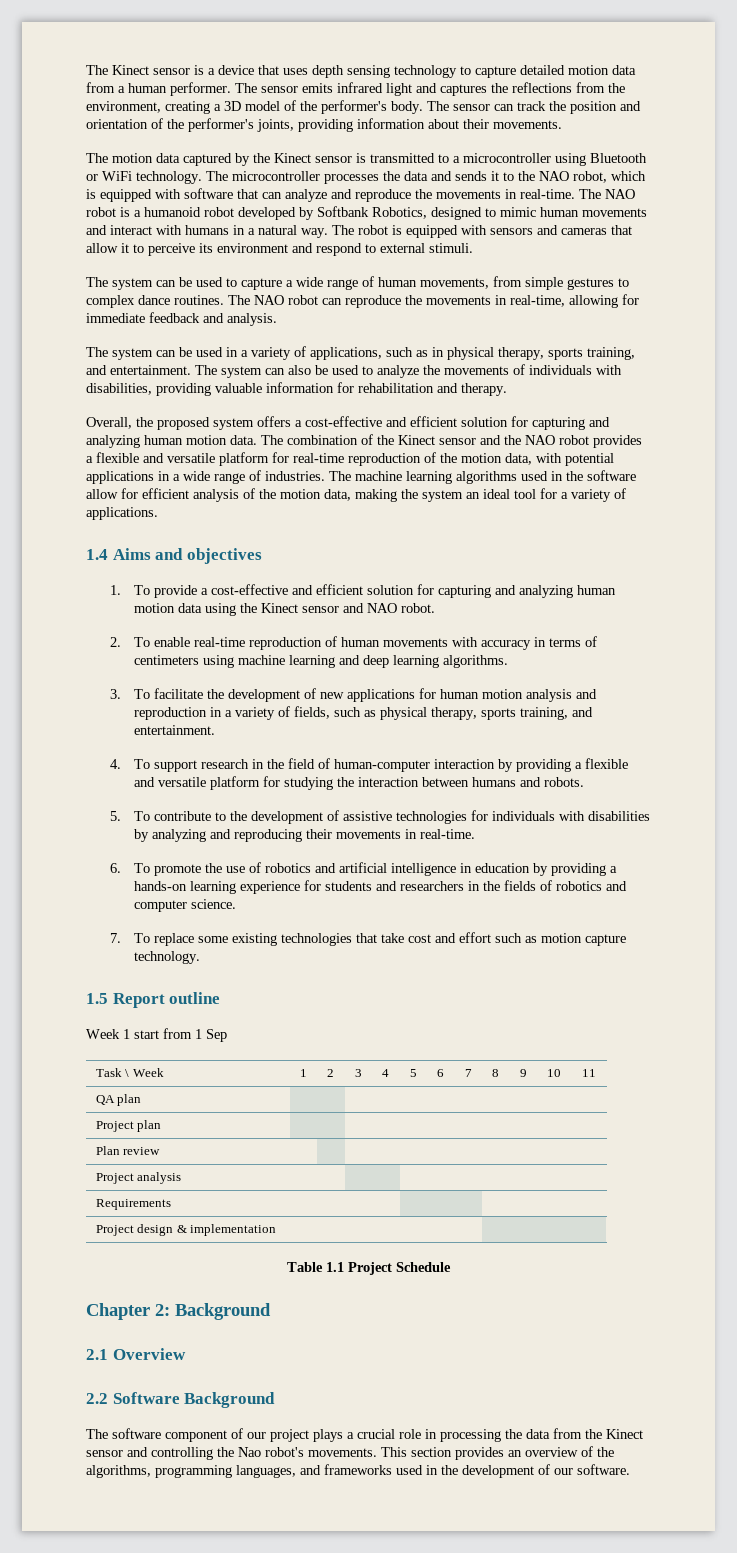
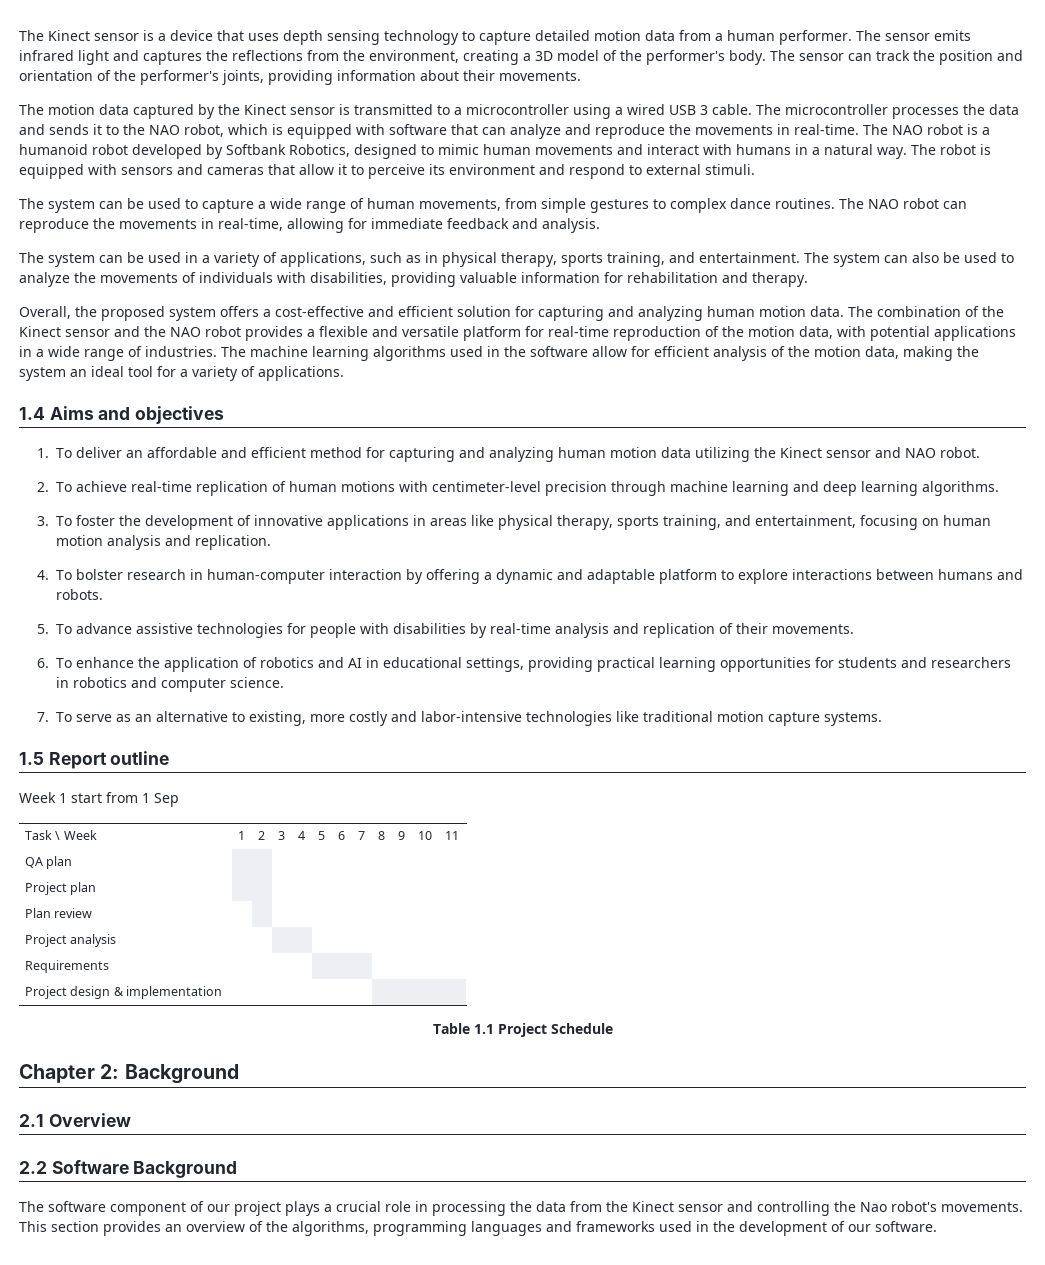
[590,153,647,163] [86,171,202,184] Bluetooth or WiFi technology. -> [615,104,752,115] a wired USB 3 cable.
[153,584,414,598] provide a cost-effective and efficient solution -> [75,447,362,458] deliver an affordable and efficient method
[204,603,236,616] using -> [694,447,750,462] utilizing
[153,636,597,650] [133,655,234,668] enable real-time reproduction of human movements with accuracy in terms of centimeters using -> [75,481,666,496] achieve real-time replication of human motions with centimeter-level precision through
[153,688,597,702] [133,706,593,720] [133,725,215,735] facilitate the development of new applications for human motion analysis and reproduction in a variety of fields, such as physical therapy, sports training, and entertainment. -> [75,515,991,530] [55,535,271,550] foster the development of innovative applications in areas like physical therapy, sports training, and entertainment, focusing on human motion analysis and replication.
[153,760,197,772] support -> [75,569,123,580] bolster
[266,758,628,772] [133,776,419,790] the field of human-computer interaction by providing a flexible and versatile platform for studying the interaction -> [206,569,872,584] human-computer interaction by offering a dynamic and adaptable platform to explore interactions
[153,810,339,824] contribute to the development of -> [75,623,132,634] advance
[491,811,555,821] individuals -> [309,623,356,638] people
[151,829,475,842] [109,862,617,876] [133,881,300,894] analyzing and reproducing their movements in real-time. // 6. To promote the use of robotics and artificial intelligence in education by providing a hands-on learning experience -> [489,623,854,638] [36,657,811,672] real-time analysis and replication of their movements. // 6. To enhance the application of robotics and AI in educational settings, providing practical learning opportunities
[482,880,552,891] the fields of -> (69, 682) none
[153,932,537,946] replace some existing technologies that take cost and effort such as -> [75,711,713,726] serve as an alternative to existing, more costly and labor-intensive technologies like traditional
[133,951,200,964] technology. -> [823,712,882,726] systems.
[236,1465,296,1478] languages, -> [471,1221,542,1236] languages

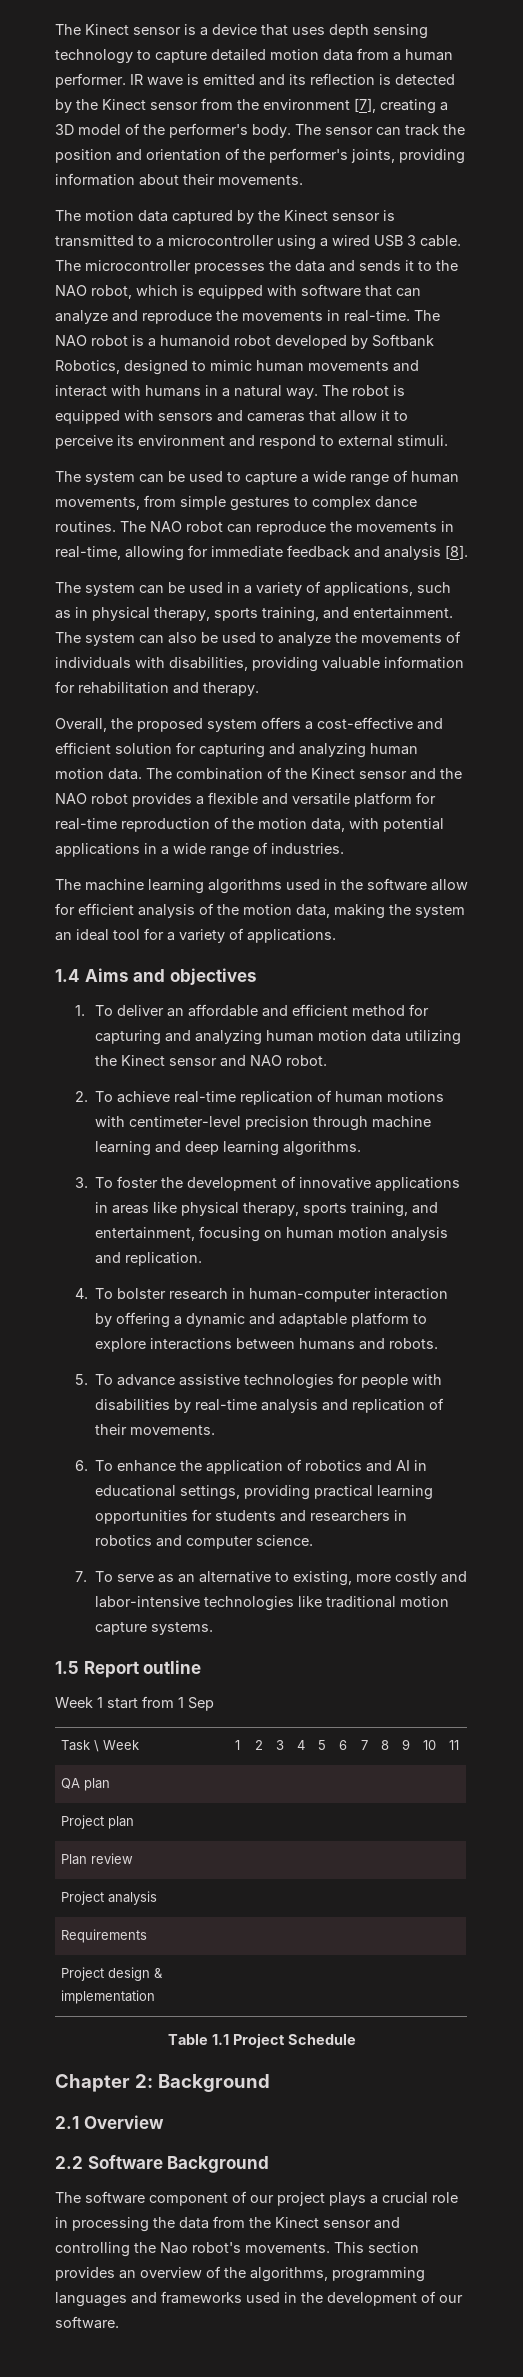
[856,30,971,41] [19,50,459,65] The sensor emits infrared light and captures the reflections from the environment, -> [130,73,455,86] [55,98,376,113] IR wave is emitted and its reflection is detected by the Kinect sensor from the environment [7],
[542,218,600,233] analysis. -> [384,545,468,560] analysis [8].
(217, 351) none -> (344, 848) //

